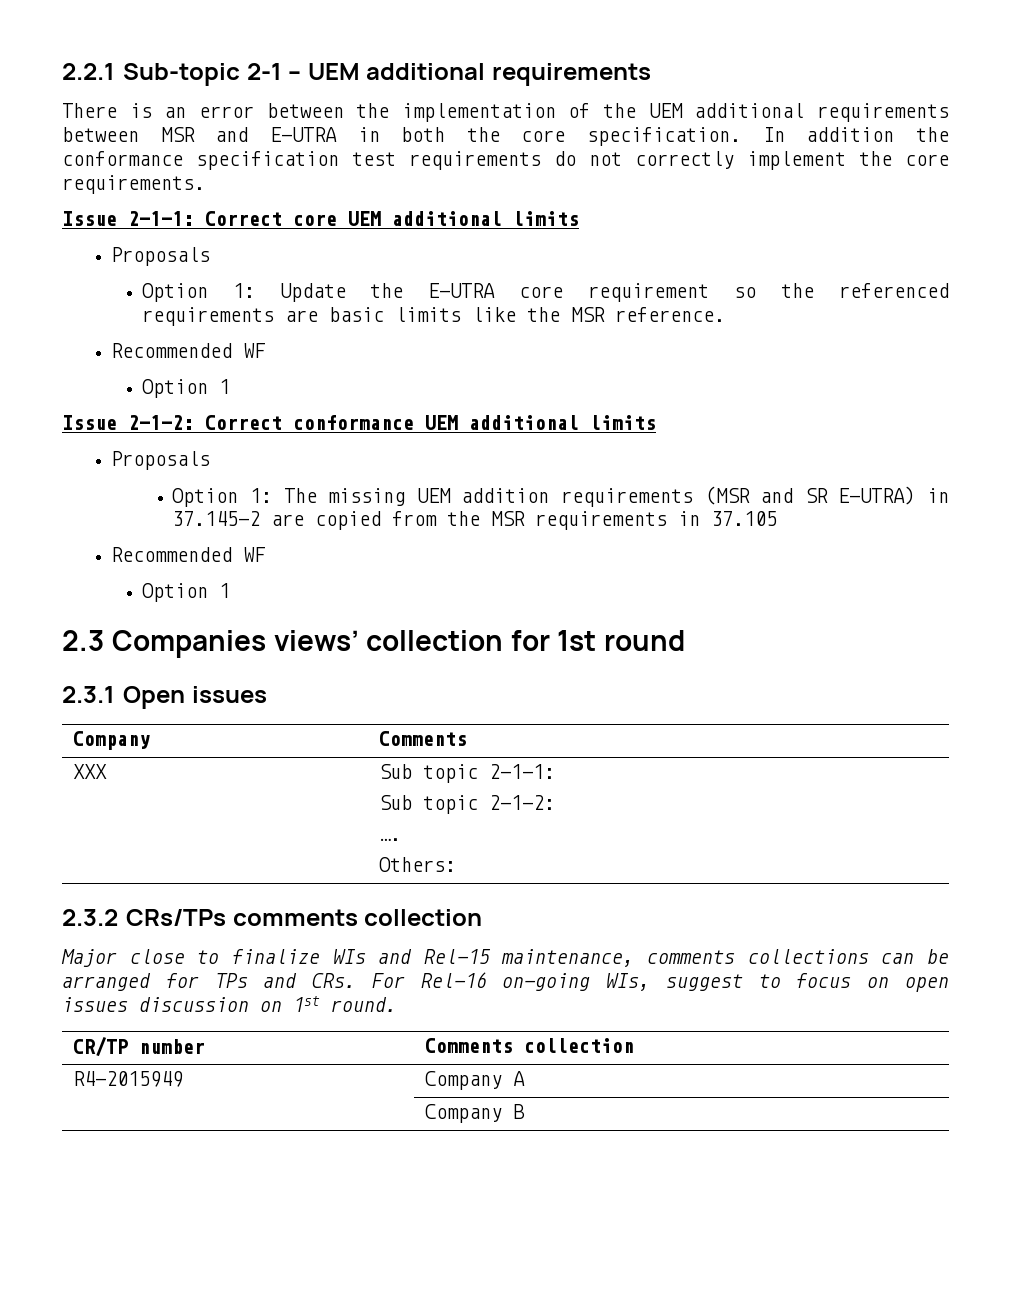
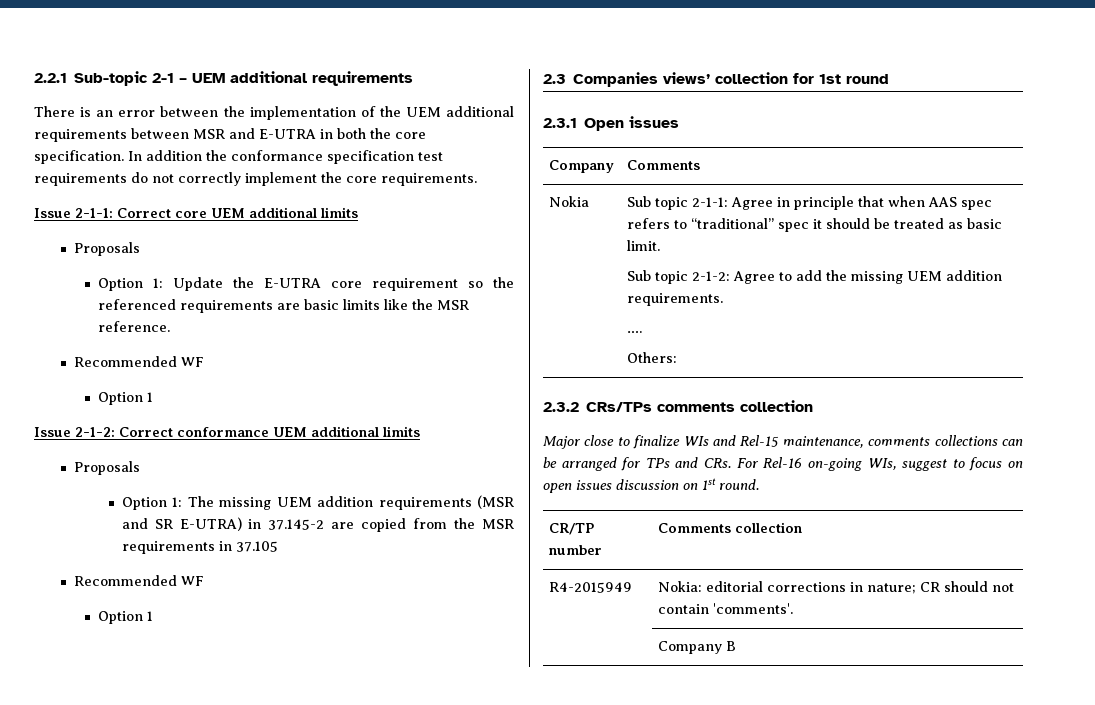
[72,764,107,779] XXX -> [549,196,590,207] Nokia
[378,795,555,814] // Sub topic 2-1-2: -> [731,196,993,210] [627,218,1003,232] [627,240,661,251] [627,270,1003,284] [627,293,724,306] Agree in principle that when AAS spec refers to “traditional” spec it should be treated as basic limit. // Sub topic 2-1-2: Agree to add the missing UEM addition requirements.
[424,1071,525,1090] Company A -> [658,581,1015,594] [658,603,794,614] Nokia: editorial corrections in nature; CR should not contain 'comments'.

